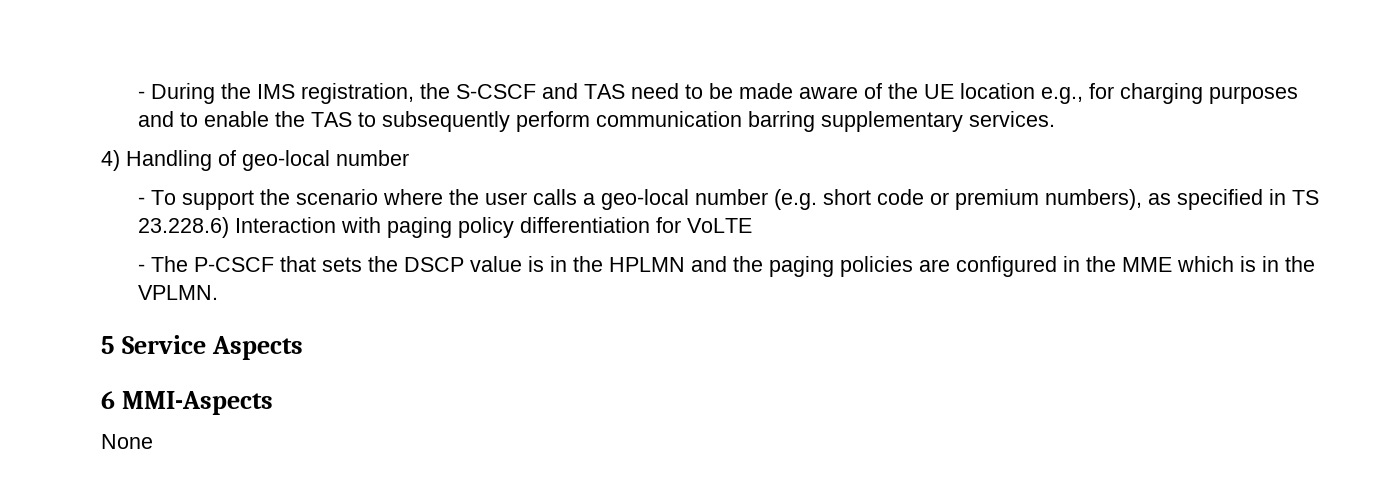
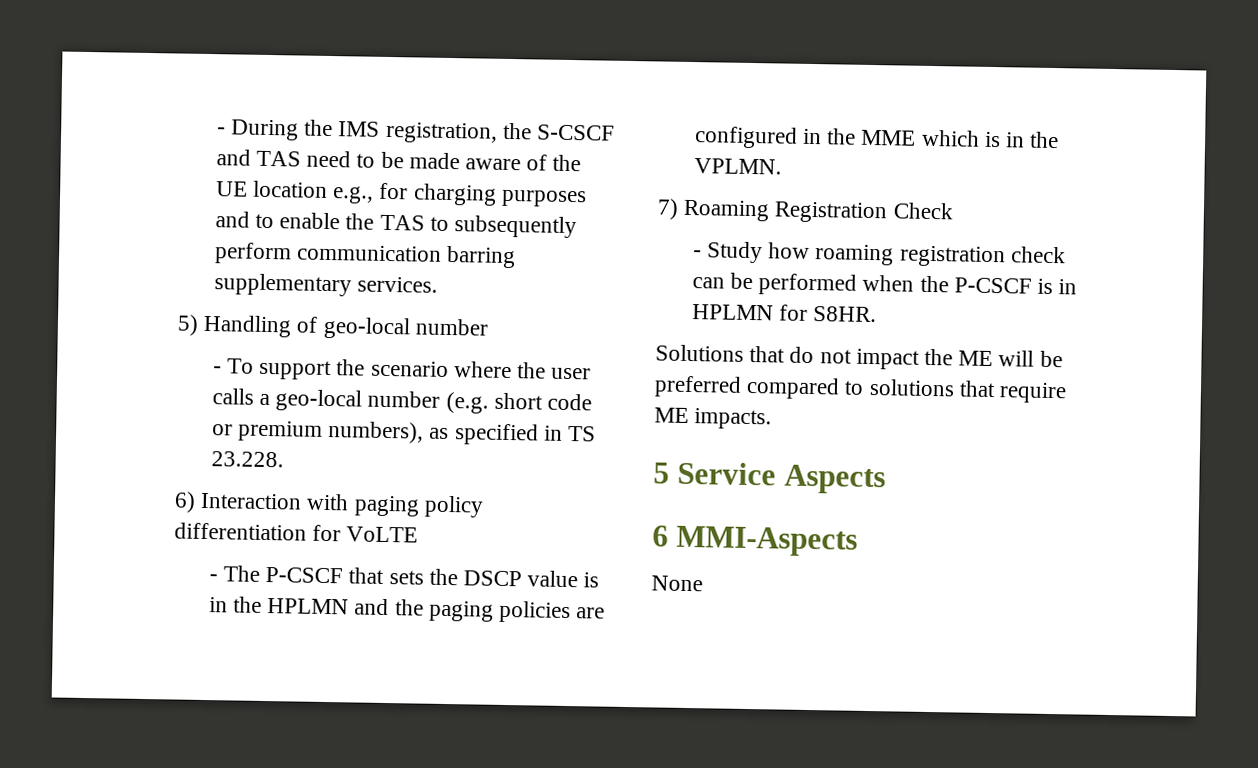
[101,150,120,171] 4) -> [177,314,199,336] 5)
[138,217,230,238] 23.228.6) -> [210,451,284,468] [174,491,196,513] 23.228. // 6)
(219, 292) none -> [657,198,954,224] [692,241,1066,268] [691,272,1078,296] [691,304,878,323] [655,344,1063,370] [654,375,1068,404] [654,407,773,430] // 7) Roaming Registration Check // - Study how roaming registration check can be performed when the P-CSCF is in HPLMN for S8HR. // Solutions that do not impact the ME will be preferred compared to solutions that require ME impacts.

